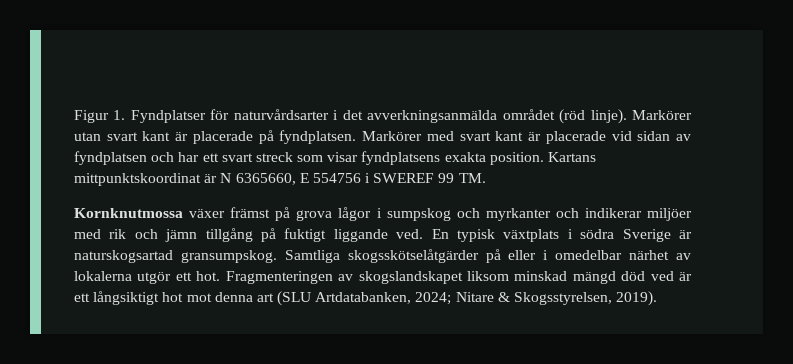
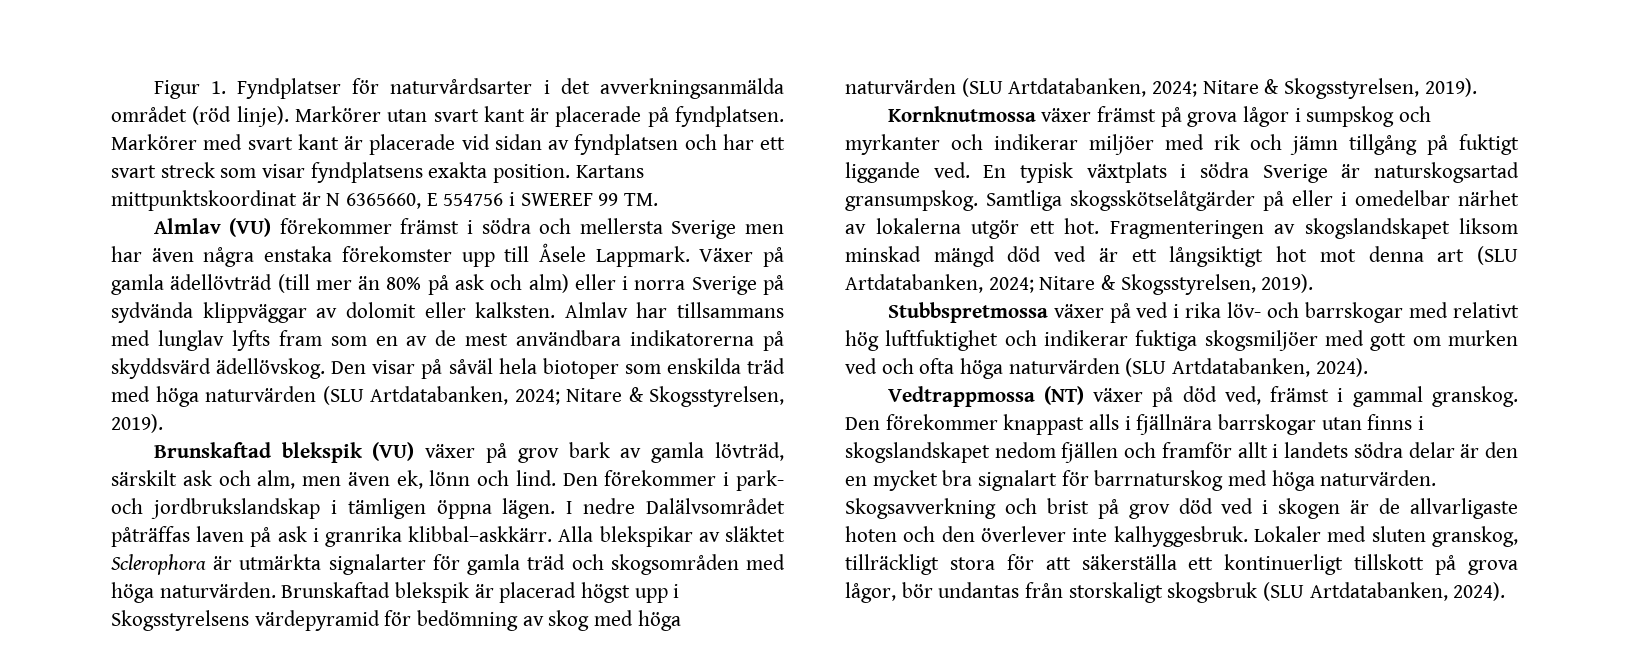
(486, 178) none -> [153,218,784,239] [111,243,784,267] [111,274,785,295] [111,302,784,323] [111,330,785,351] [111,358,786,379] [111,386,784,407] [111,414,163,433] [153,442,784,463] [111,470,784,491] [111,498,785,519] [111,526,785,547] [111,554,785,575] [111,582,680,603] [111,610,681,631] [845,78,1477,99] // Almlav (VU) förekommer främst i södra och mellersta Sverige men har även några enstaka förekomster upp till Åsele Lappmark. Växer på gamla ädellövträd (till mer än 80% på ask och alm) eller i norra Sverige på sydvända klippväggar av dolomit eller kalksten. Almlav har tillsammans med lunglav lyfts fram som en av de mest användbara indikatorerna på skyddsvärd ädellövskog. Den visar på såväl hela biotoper som enskilda träd med höga naturvärden (SLU Artdatabanken, 2024; Nitare & Skogsstyrelsen, 2019). // Brunskaftad blekspik (VU) växer på grov bark av gamla lövträd, särskilt ask och alm, men även ek, lönn och lind. Den förekommer i park- och jordbrukslandskap i tämligen öppna lägen. I nedre Dalälvsområdet påträffas laven på ask i granrika klibbal–askkärr. Alla blekspikar av släktet Sclerophora är utmärkta signalarter för gamla träd och skogsområden med höga naturvärden. Brunskaftad blekspik är placerad högst upp i Skogsstyrelsens värdepyramid för bedömning av skog med höga naturvärden (SLU Artdatabanken, 2024; Nitare & Skogsstyrelsen, 2019).
(658, 298) none -> [887,302,1519,323] [845,330,1518,351] [845,358,1368,379] [887,386,1518,407] [845,414,1425,435] [845,442,1519,463] [845,470,1437,491] [845,498,1518,519] [845,526,1518,547] [845,554,1518,575] [845,582,1506,603] // Stubbspretmossa växer på ved i rika löv- och barrskogar med relativt hög luftfuktighet och indikerar fuktiga skogsmiljöer med gott om murken ved och ofta höga naturvärden (SLU Artdatabanken, 2024). // Vedtrappmossa (NT) växer på död ved, främst i gammal granskog. Den förekommer knappast alls i fjällnära barrskogar utan finns i skogslandskapet nedom fjällen och framför allt i landets södra delar är den en mycket bra signalart för barrnaturskog med höga naturvärden. Skogsavverkning och brist på grov död ved i skogen är de allvarligaste hoten och den överlever inte kalhyggesbruk. Lokaler med sluten granskog, tillräckligt stora för att säkerställa ett kontinuerligt tillskott på grova lågor, bör undantas från storskaligt skogsbruk (SLU Artdatabanken, 2024).

